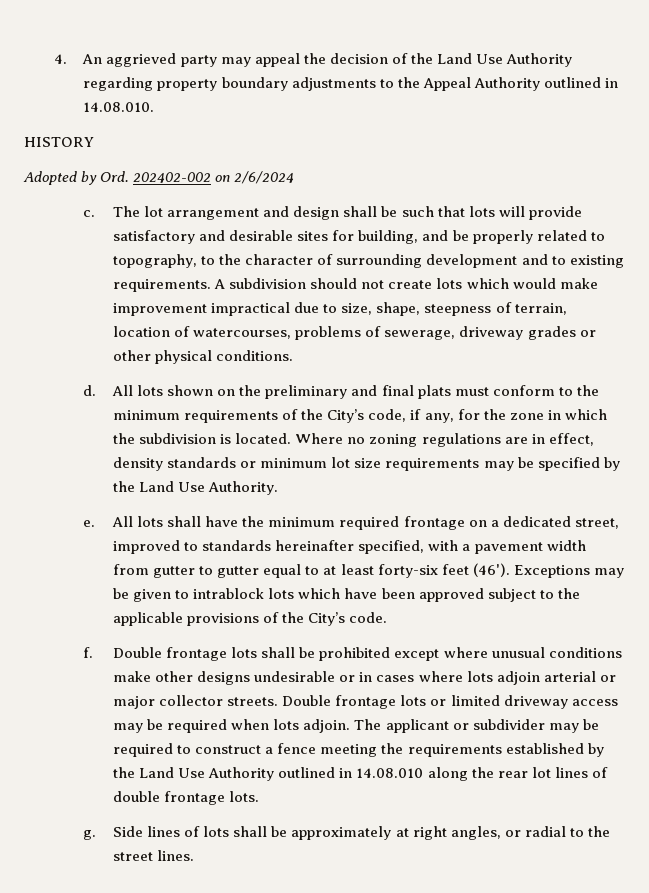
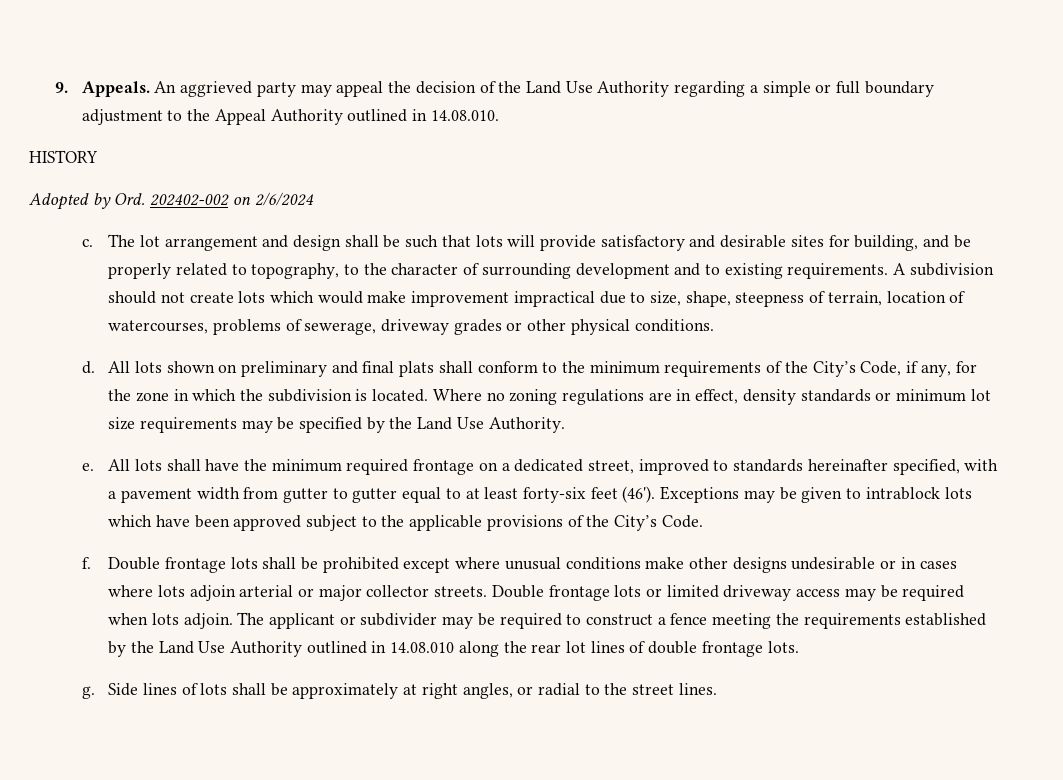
[53,54,67,64] 4. -> [55,81,150,97] 9. Appeals.
[157,77,376,91] property boundary adjustments -> [749,81,934,97] [81,109,163,125] a simple or full boundary adjustment
[239,385,262,396] the -> (238, 368) none
[454,387,489,396] must -> [438,361,473,373] shall
[368,409,407,422] code, -> [860,361,902,376] Code,
[349,612,388,623] code. -> [661,515,703,528] Code.

